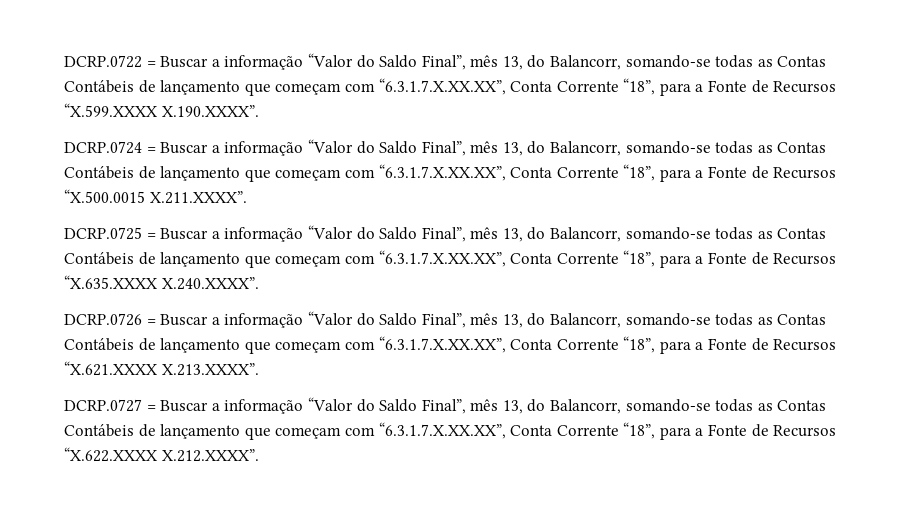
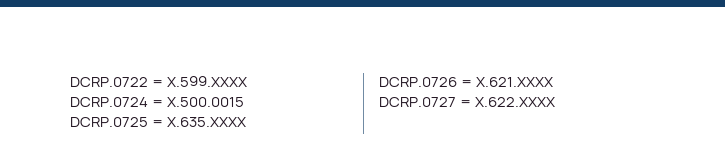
[160,53,827,70] [64,78,837,96] [64,103,259,117] [64,139,827,156] [64,164,837,182] [64,189,247,204] [64,225,827,242] [64,250,837,268] [64,275,259,290] [64,311,827,328] [64,336,837,354] [64,361,259,376] [64,397,827,414] [64,422,837,440] [64,447,259,462] Buscar a informação “Valor do Saldo Final”, mês 13, do Balancorr, somando-se todas as Contas Contábeis de lançamento que começam com “6.3.1.7.X.XX.XX”, Conta Corrente “18”, para a Fonte de Recursos “X.599.XXXX X.190.XXXX”. // DCRP.0724 = Buscar a informação “Valor do Saldo Final”, mês 13, do Balancorr, somando-se todas as Contas Contábeis de lançamento que começam com “6.3.1.7.X.XX.XX”, Conta Corrente “18”, para a Fonte de Recursos “X.500.0015 X.211.XXXX”. // DCRP.0725 = Buscar a informação “Valor do Saldo Final”, mês 13, do Balancorr, somando-se todas as Contas Contábeis de lançamento que começam com “6.3.1.7.X.XX.XX”, Conta Corrente “18”, para a Fonte de Recursos “X.635.XXXX X.240.XXXX”. // DCRP.0726 = Buscar a informação “Valor do Saldo Final”, mês 13, do Balancorr, somando-se todas as Contas Contábeis de lançamento que começam com “6.3.1.7.X.XX.XX”, Conta Corrente “18”, para a Fonte de Recursos “X.621.XXXX X.213.XXXX”. // DCRP.0727 = Buscar a informação “Valor do Saldo Final”, mês 13, do Balancorr, somando-se todas as Contas Contábeis de lançamento que começam com “6.3.1.7.X.XX.XX”, Conta Corrente “18”, para a Fonte de Recursos “X.622.XXXX X.212.XXXX”. -> [167,76,248,87] [70,97,245,107] [70,117,247,127] [379,77,554,87] [379,97,556,107] X.599.XXXX // DCRP.0724 = X.500.0015 // DCRP.0725 = X.635.XXXX // DCRP.0726 = X.621.XXXX // DCRP.0727 = X.622.XXXX

